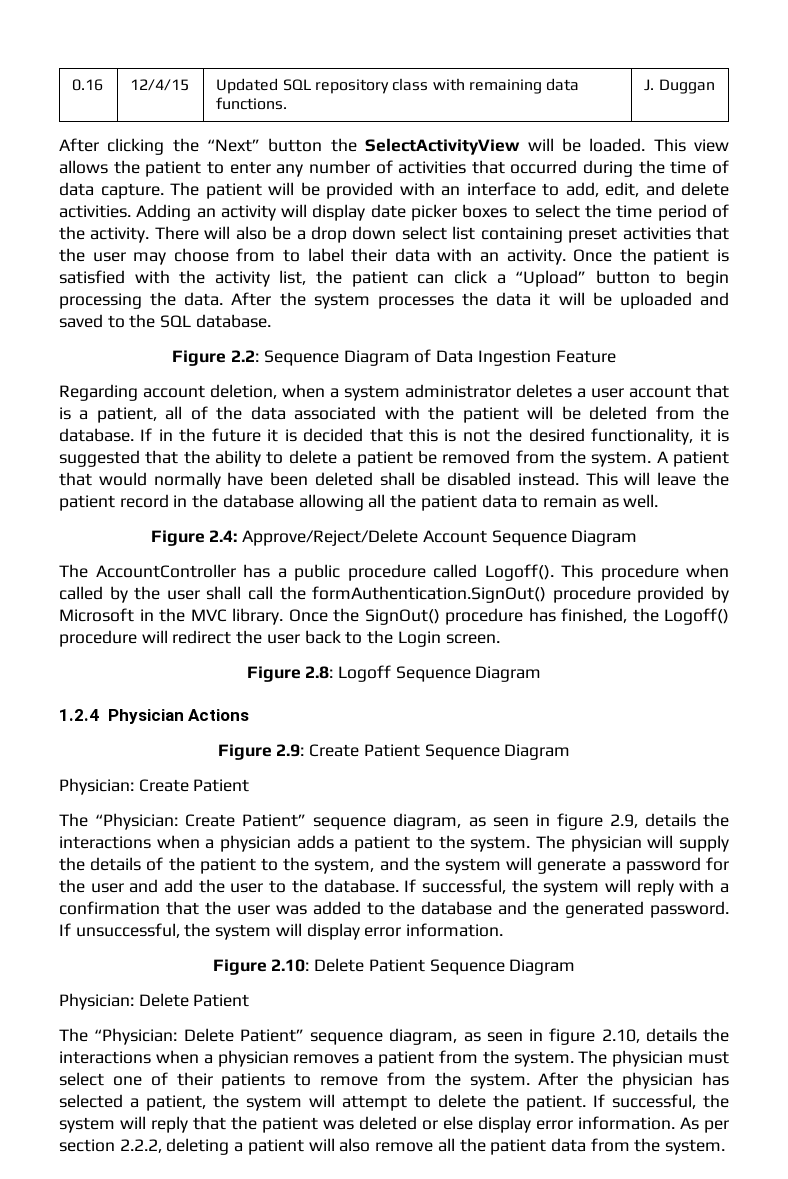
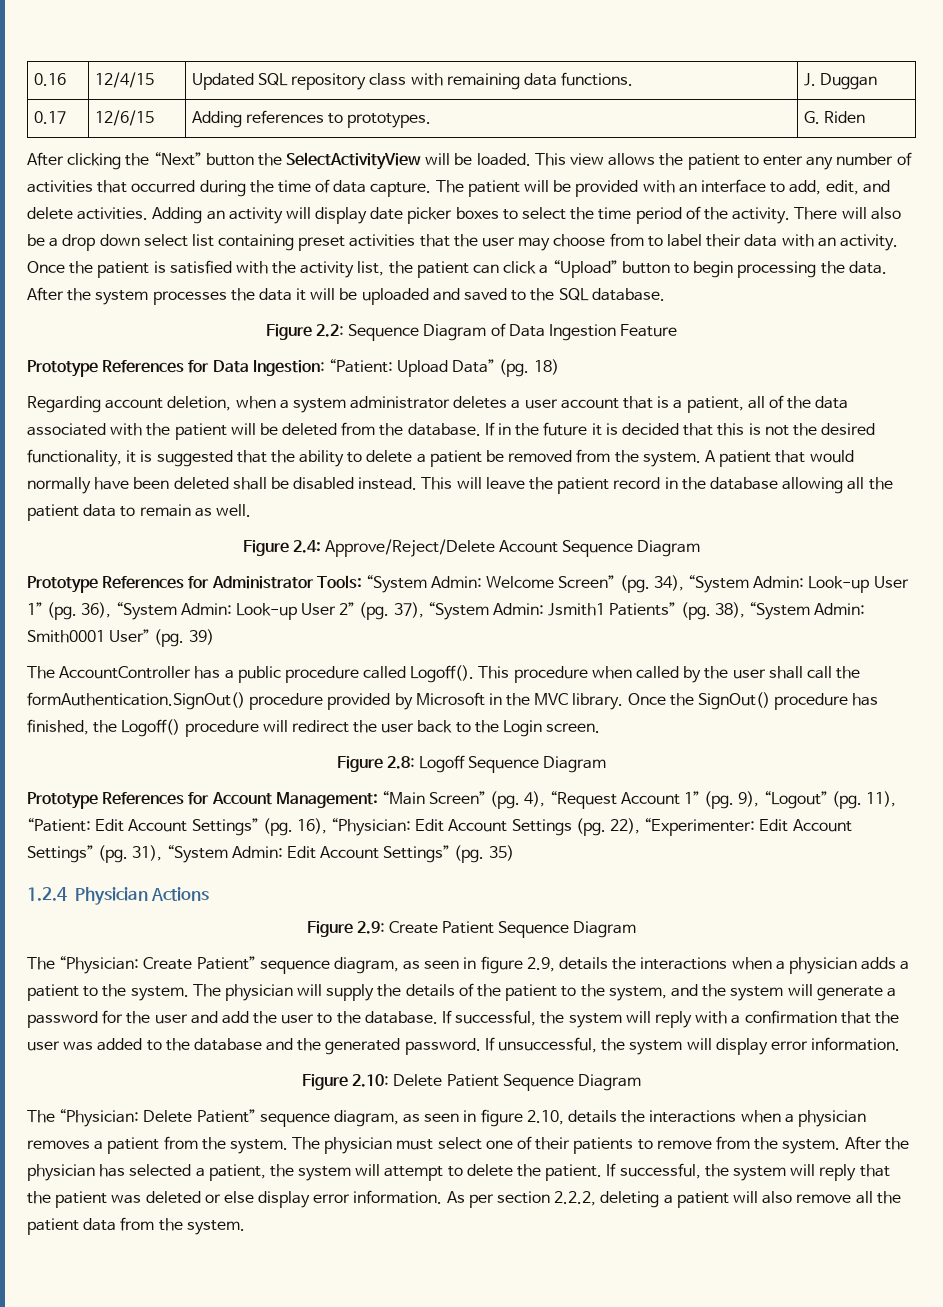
(715, 86) none -> [33,111,66,124] [94,110,154,126] [191,110,432,128] [803,111,865,124] // 0.17 | 12/6/15 | Adding references to prototypes. | G. Riden
(616, 356) none -> [27,359,559,377] // Prototype References for Data Ingestion: “Patient: Upload Data” (pg. 18)
(638, 538) none -> [27,575,909,593] [27,602,866,620] [27,629,214,647] // Prototype References for Administrator Tools: “System Admin: Welcome Screen” (pg. 34), “System Admin: Look-up User 1” (pg. 36), “System Admin: Look-up User 2” (pg. 37), “System Admin: Jsmith1 Patients” (pg. 38), “System Admin: Smith0001 User” (pg. 39)
(542, 674) none -> [27,791,896,809] [27,818,852,836] [27,845,514,863] // Prototype References for Account Management: “Main Screen” (pg. 4), “Request Account 1” (pg. 9), “Logout” (pg. 11), “Patient: Edit Account Settings” (pg. 16), “Physician: Edit Account Settings (pg. 22), “Experimenter: Edit Account Settings” (pg. 31), “System Admin: Edit Account Settings” (pg. 35)
[59,778,250,795] // Physician: Create Patient -> (637, 929) none
[59,993,250,1010] // Physician: Delete Patient -> (641, 1082) none

